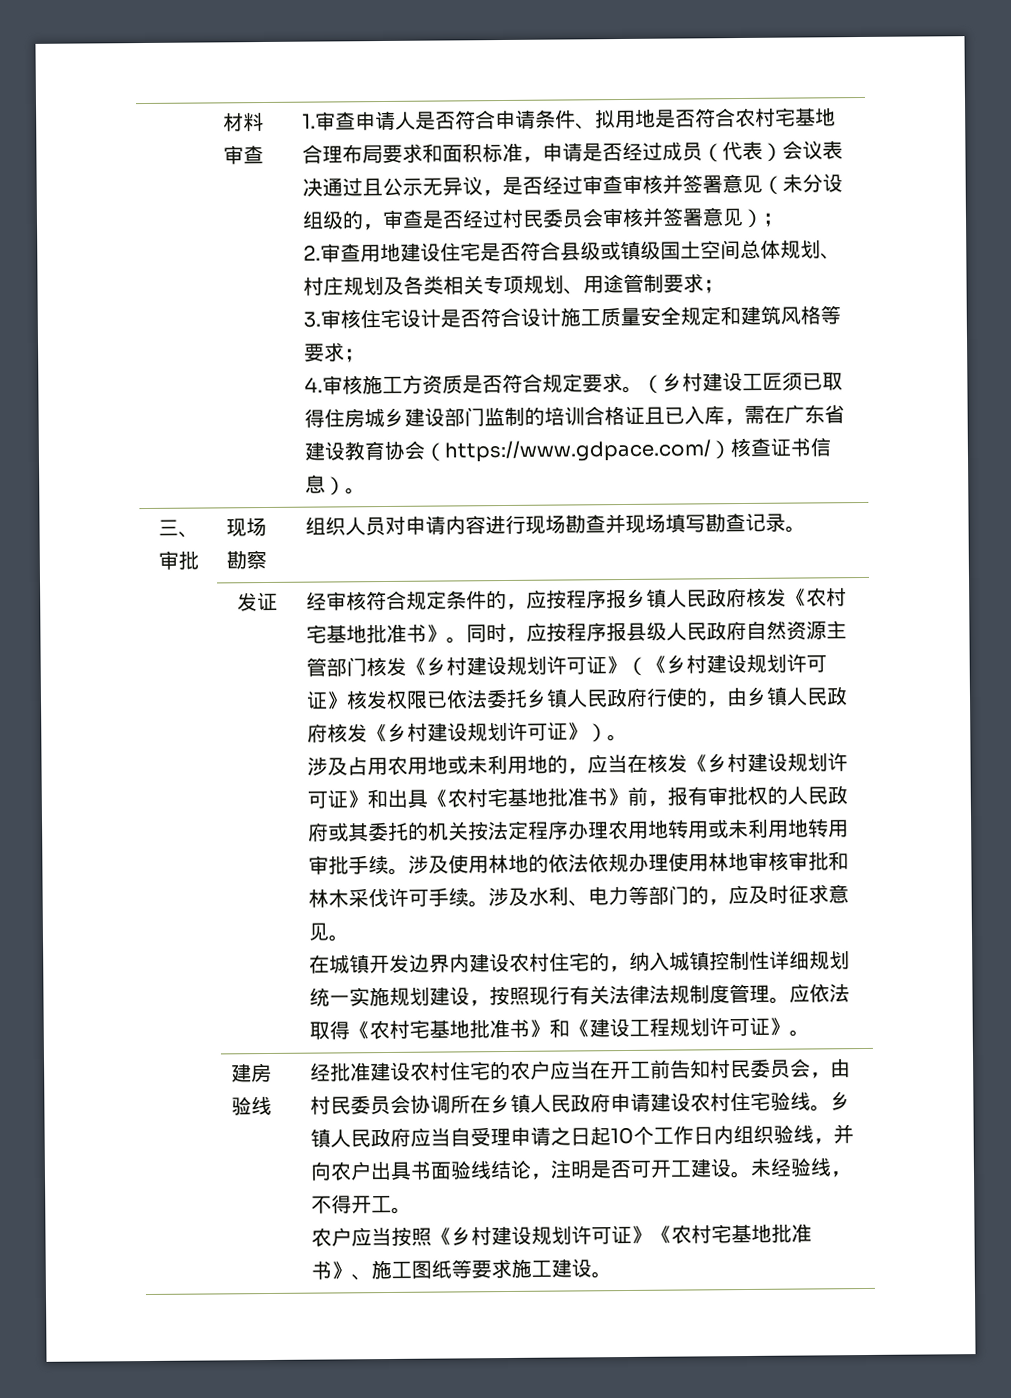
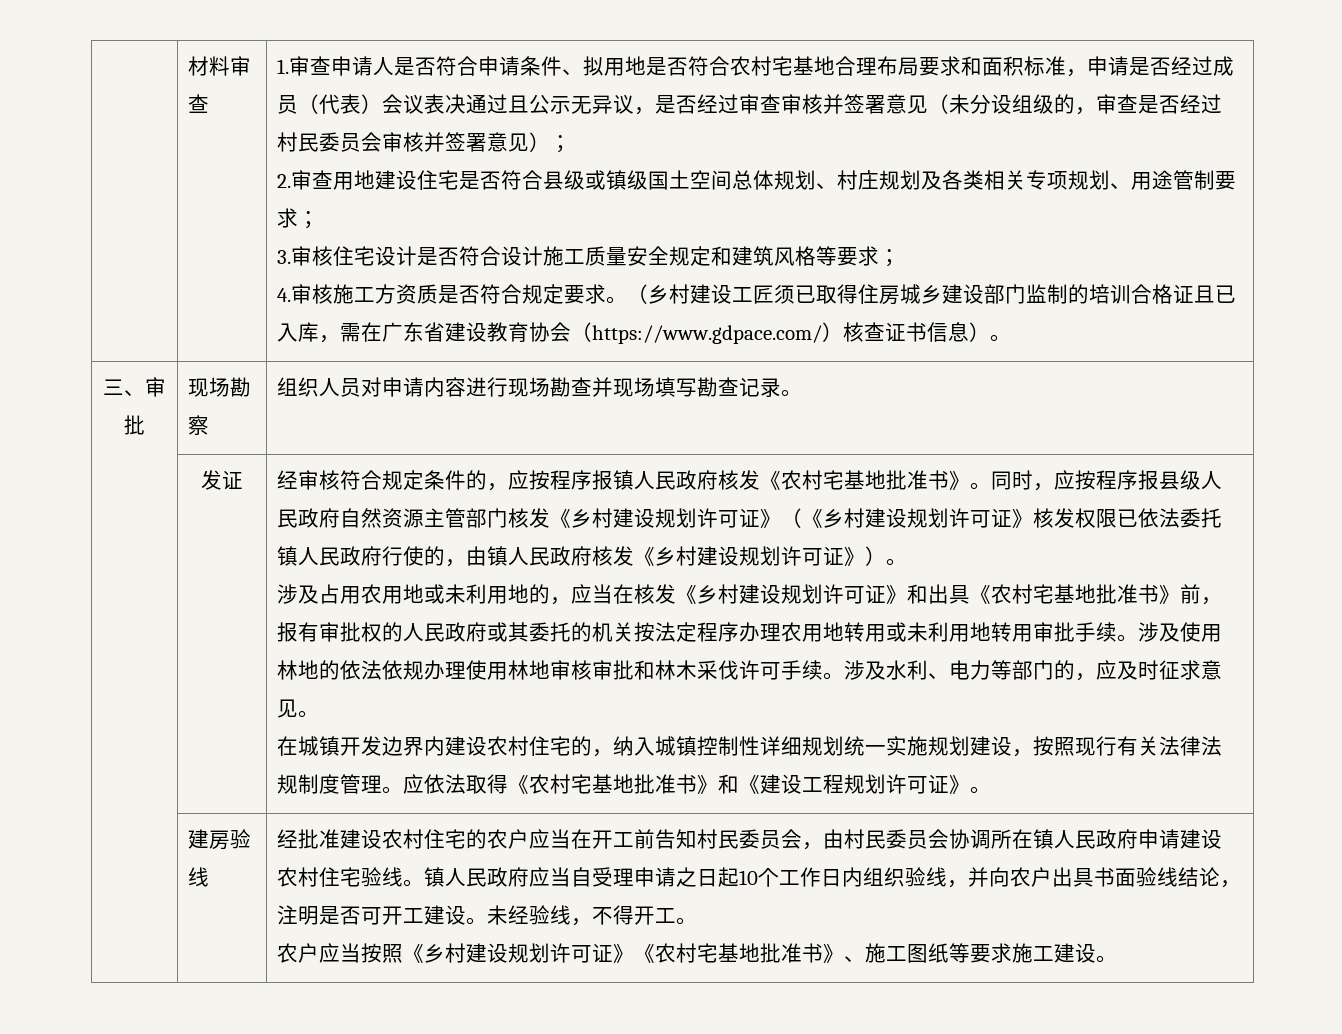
[626,588,648,608] 乡 -> (614, 480) none
[526,688,549,708] 乡 -> (1223, 518) none
[746,686,769,706] 乡 -> (488, 556) none
[490,1093,512,1114] 乡 -> (1034, 839) none
[830,1091,852,1111] 乡 -> (425, 883) none

